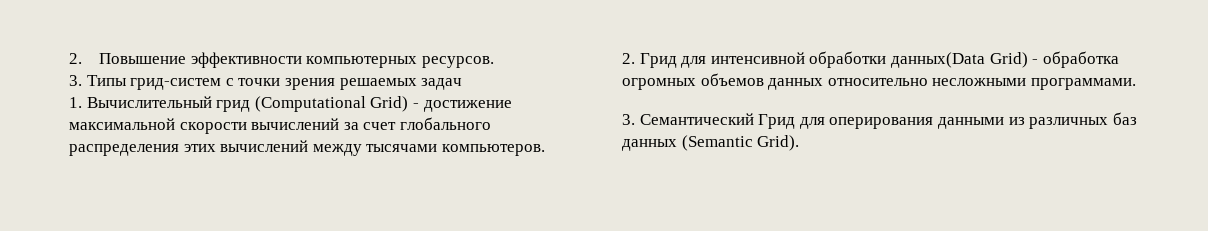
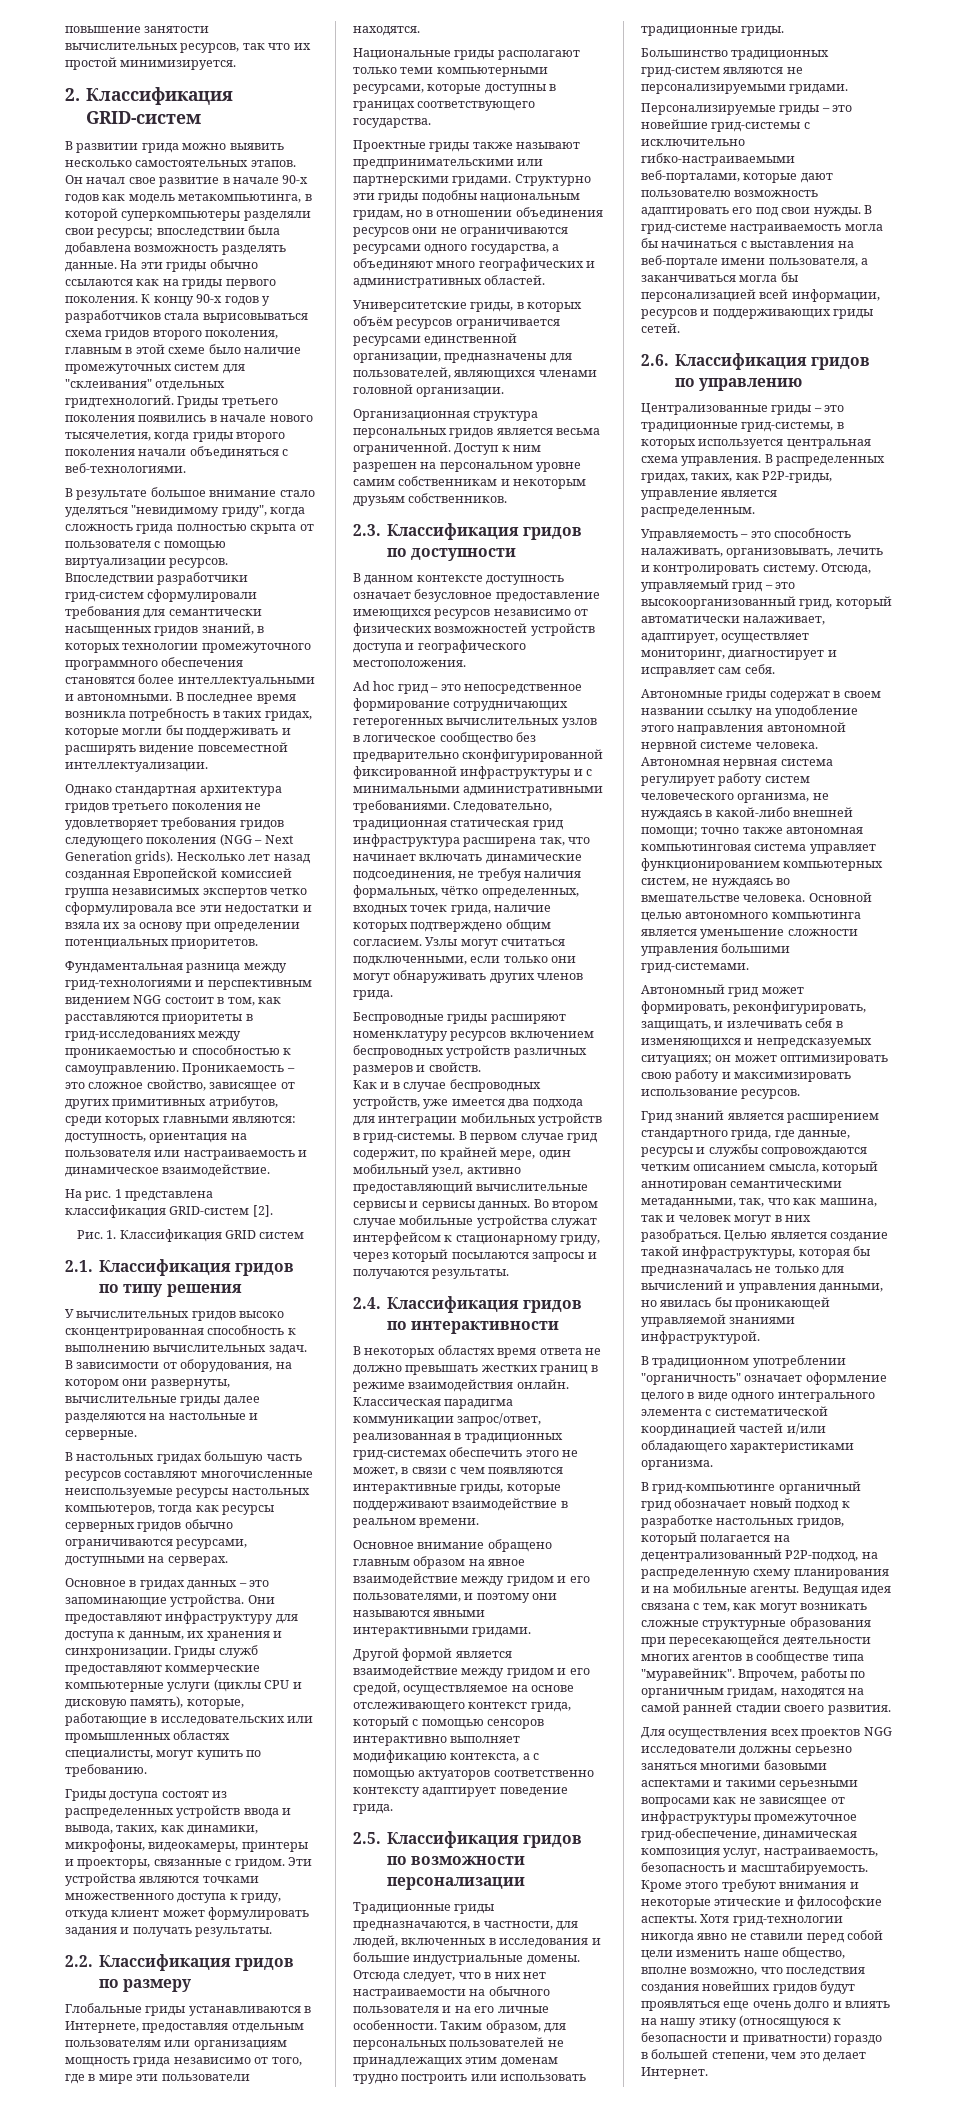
[69,52,494,68] [69,75,463,90] [69,96,512,112] [69,117,491,134] [69,140,545,156] [622,51,1119,68] [622,73,1136,90] [622,112,1137,129] [622,135,800,151] 2. Повышение эффективности компьютерных ресурсов. // 3. Типы грид-систем с точки зрения решаемых задач // 1. Вычислительный грид (Computational Grid) - достижение максимальной скорости вычислений за счет глобального распределения этих вычислений между тысячами компьютеров. // 2. Грид для интенсивной обработки данных(Data Grid) - обработка огромных объемов данных относительно несложными программами. // 3. Семантический Грид для оперирования данными из различных баз данных (Semantic Grid). -> [65,26,210,33] [65,43,311,53] [65,57,237,70] [65,87,234,105] [86,111,202,124] [65,141,284,153] [65,160,296,167] [65,175,309,187] [65,194,312,204] [65,208,311,221] [65,225,281,238] [65,242,286,255] [65,259,258,272] [65,279,276,289] [65,294,270,306] [65,310,308,323] [65,330,279,340] [65,344,301,354] [65,364,245,374] [65,379,226,391] [65,395,278,408] [65,415,313,422] [65,432,286,442] [65,446,289,459] [65,463,186,473] [65,487,315,500] [65,505,306,517] [65,524,314,534] [65,541,226,551] [65,558,229,568] [65,572,249,585] [65,589,258,602] [65,606,262,619] [65,623,265,636] [65,643,311,653] [65,657,244,670] [65,674,315,687] [65,692,296,704] [65,708,312,721] [65,725,291,738] [65,742,288,755] [65,762,208,772] [65,784,282,796] [65,803,262,813] [65,817,284,830] [65,834,294,847] [65,851,311,864] [65,868,292,881] [65,888,308,898] [65,902,312,915] [65,922,300,932] [65,939,259,949] [65,961,287,973] [65,980,312,990] [65,995,281,1007] [65,1014,253,1024] [65,1031,242,1041] [65,1045,292,1058] [65,1063,295,1075] [65,1079,295,1092] [65,1096,278,1109] [65,1116,297,1126] [65,1133,247,1143] [65,1150,308,1160] [65,1164,271,1177] [65,1189,214,1201] [65,1205,273,1218] [76,1229,305,1242] [65,1259,295,1276] [99,1284,242,1297] [65,1309,285,1321] [65,1325,296,1338] [65,1345,307,1355] [65,1359,292,1372] [65,1379,230,1389] [65,1396,260,1406] [65,1413,259,1423] [65,1430,137,1440] [65,1451,302,1464] [65,1471,313,1481] [65,1488,310,1498] [65,1505,275,1515] [65,1519,233,1532] [65,1539,248,1549] [65,1556,228,1566] [65,1578,269,1590] [65,1594,275,1607] [65,1611,298,1624] [65,1631,282,1641] [65,1645,258,1658] [65,1665,261,1675] [65,1679,302,1692] [65,1696,244,1709] [65,1713,314,1726] [65,1730,231,1743] [65,1750,262,1760] [65,1764,147,1777] [65,1789,228,1801] [65,1805,292,1818] [65,1825,259,1835] [65,1839,308,1852] [65,1857,312,1869] [65,1873,259,1886] [65,1893,282,1903] [65,1907,310,1920] [65,1927,273,1937] [65,1954,295,1971] [99,1979,192,1992] [65,2003,312,2016] [65,2021,304,2033] [65,2040,287,2050] [65,2057,302,2067] [65,2074,250,2084] [353,26,420,36] [353,48,580,60] [353,67,548,77] [353,84,557,94] [353,101,536,111] [353,118,431,128] [353,140,581,152] [353,159,544,169] [353,174,591,186] [353,190,581,203] [353,207,603,220] [353,227,569,237] [353,244,560,254] [353,258,596,271] [353,275,546,288] [353,300,583,312] [353,316,560,329] [353,333,518,346] [353,353,572,363] [353,367,597,380] [353,384,505,397] [353,409,539,421] [353,428,601,438] [353,442,542,455] [353,462,582,472] [353,476,587,489] [353,493,508,506] [353,523,583,540] [387,548,517,561] [353,573,565,585] [353,589,600,602] [353,609,589,619] [353,623,595,636] [353,640,526,653] [353,660,466,667] [353,681,582,694] [353,698,569,711] [353,718,597,728] [353,732,537,745] [353,749,604,762] [353,766,593,779] [353,786,604,796] [353,800,553,813] [353,820,564,830] [353,834,591,847] [353,854,582,864] [353,868,582,881] [353,885,579,898] [353,905,552,915] [353,919,551,932] [353,937,566,949] [353,956,577,966] [353,970,584,983] [353,990,393,1000] [353,1012,566,1024] [353,1031,594,1041] [353,1045,587,1058] [353,1062,481,1075] [353,1079,541,1092] [353,1096,583,1109] [353,1113,603,1126] [353,1131,598,1143] [353,1147,571,1160] [353,1164,521,1177] [353,1181,589,1194] [353,1199,598,1211] [353,1215,598,1228] [353,1232,601,1245] [353,1249,597,1262] [353,1269,510,1279] [353,1296,583,1313] [387,1321,560,1334] [353,1345,601,1358] [353,1365,598,1375] [353,1379,569,1392] [353,1397,514,1409] [353,1413,542,1426] [353,1433,563,1443] [353,1447,579,1460] [353,1467,563,1476] [353,1484,561,1494] [353,1498,568,1511] [353,1518,480,1528] [353,1539,552,1552] [353,1556,526,1569] [353,1573,590,1586] [353,1593,558,1603] [353,1610,486,1617] [353,1627,532,1637] [353,1648,512,1661] [353,1665,590,1678] [353,1682,575,1695] [353,1702,571,1712] [353,1716,545,1729] [353,1736,521,1746] [353,1750,540,1763] [353,1770,594,1780] [353,1787,568,1797] [353,1804,393,1814] [353,1831,583,1848] [387,1856,526,1865] [387,1877,526,1890] [353,1902,495,1914] [353,1921,579,1931] [353,1935,601,1948] [353,1952,580,1965] [353,1970,546,1982] [353,1986,550,1999] [353,2006,549,2013] [353,2020,567,2033] [353,2037,564,2050] [353,2057,558,2067] [353,2074,587,2084] [641,26,785,36] [641,48,830,60] [641,67,803,77] [641,84,849,94] [641,103,853,115] [641,119,810,132] [641,139,745,146] [641,153,795,166] [641,170,833,183] [641,190,819,197] [641,205,872,217] [641,224,883,234] [641,238,854,248] [641,255,869,268] [641,272,798,282] [641,289,880,302] [641,309,874,319] [641,323,680,333] [641,353,871,370] [675,378,803,391] [641,403,845,415] [641,422,844,432] [641,439,871,449] [641,454,886,466] [641,471,833,483] [641,490,778,500] [641,507,755,517] [641,528,852,541] [641,548,883,558] [641,563,872,575] [641,579,796,592] [641,596,892,609] [641,616,826,625] [641,633,810,643] [641,650,837,660] [641,664,775,677] [641,689,881,701] [641,705,859,718] [641,722,846,735] [641,739,818,752] [641,757,833,769] [641,773,810,786] [641,793,829,803] [641,807,854,820] [641,827,864,837] [641,844,876,854] [641,858,884,871] [641,878,791,888] [641,892,872,902] [641,912,861,922] [641,929,858,939] [641,943,791,956] [641,963,749,973] [641,984,804,997] [641,1001,867,1014] [641,1018,843,1031] [641,1038,872,1048] [641,1055,889,1065] [641,1069,852,1082] [641,1089,801,1099] [641,1110,880,1123] [641,1130,851,1140] [641,1144,868,1157] [641,1161,879,1174] [641,1181,843,1191] [641,1198,877,1208] [641,1215,811,1225] [641,1229,889,1242] [641,1246,871,1259] [641,1266,845,1276] [641,1280,884,1293] [641,1297,831,1310] [641,1314,796,1327] [641,1331,760,1344] [641,1355,846,1368] [641,1372,887,1385] [641,1392,875,1402] [641,1406,828,1416] [641,1423,826,1436] [641,1440,855,1453] [641,1460,713,1470] [641,1481,861,1494] [641,1498,850,1511] [641,1515,844,1528] [641,1532,790,1545] [641,1549,878,1562] [641,1569,889,1579] [641,1583,891,1596] [641,1603,867,1613] [641,1617,871,1630] [641,1634,871,1647] [641,1651,864,1664] [641,1668,866,1681] [641,1688,865,1698] [641,1702,891,1715] [641,1727,892,1739] [641,1746,852,1756] [641,1760,827,1770] [641,1780,859,1790] [641,1797,845,1807] [641,1811,858,1824] [641,1828,858,1841] [641,1848,878,1858] [641,1862,868,1875] [641,1879,859,1892] [641,1896,883,1909] [641,1914,843,1926] [641,1930,883,1943] [641,1947,846,1960] [641,1967,866,1977] [641,1981,856,1994] [641,2001,890,2011] [641,2015,841,2028] [641,2032,883,2045] [641,2049,866,2062] [641,2067,708,2079] повышение занятости вычислительных ресурсов, так что их простой минимизируется. // 2. Классификация GRID-систем // В развитии грида можно выявить несколько самостоятельных этапов. Он начал свое развитие в начале 90-х годов как модель метакомпьютинга, в которой суперкомпьютеры разделяли свои ресурсы; впоследствии была добавлена возможность разделять данные. На эти гриды обычно ссылаются как на гриды первого поколения. К концу 90-х годов у разработчиков стала вырисовываться схема гридов второго поколения, главным в этой схеме было наличие промежуточных систем для "склеивания" отдельных гридтехнологий. Гриды третьего поколения появились в начале нового тысячелетия, когда гриды второго поколения начали объединяться с веб-технологиями. // В результате большое внимание стало уделяться "невидимому гриду", когда сложность грида полностью скрыта от пользователя с помощью виртуализации ресурсов. Впоследствии разработчики грид-систем сформулировали требования для семантически насыщенных гридов знаний, в которых технологии промежуточного программного обеспечения становятся более интеллектуальными и автономными. В последнее время возникла потребность в таких гридах, которые могли бы поддерживать и расширять видение повсеместной интеллектуализации. // Однако стандартная архитектура гридов третьего поколения не удовлетворяет требования гридов следующего поколения (NGG – Next Generation grids). Несколько лет назад созданная Европейской комиссией группа независимых экспертов четко сформулировала все эти недостатки и взяла их за основу при определении потенциальных приоритетов. // Фундаментальная разница между грид-технологиями и перспективным видением NGG состоит в том, как расставляются приоритеты в грид-исследованиях между проникаемостью и способностью к самоуправлению. Проникаемость – это сложное свойство, зависящее от других примитивных атрибутов, среди которых главными являются: доступность, ориентация на пользователя или настраиваемость и динамическое взаимодействие. // На рис. 1 представлена классификация GRID-систем [2]. // Рис. 1. Классификация GRID систем // 2.1. Классификация гридов по типу решения // У вычислительных гридов высоко сконцентрированная способность к выполнению вычислительных задач. В зависимости от оборудования, на котором они развернуты, вычислительные гриды далее разделяются на настольные и серверные. // В настольных гридах большую часть ресурсов составляют многочисленные неиспользуемые ресурсы настольных компьютеров, тогда как ресурсы серверных гридов обычно ограничиваются ресурсами, доступными на серверах. // Основное в гридах данных – это запоминающие устройства. Они предоставляют инфраструктуру для доступа к данным, их хранения и синхронизации. Гриды служб предоставляют коммерческие компьютерные услуги (циклы CPU и дисковую память), которые, работающие в исследовательских или промышленных областях специалисты, могут купить по требованию. // Гриды доступа состоят из распределенных устройств ввода и вывода, таких, как динамики, микрофоны, видеокамеры, принтеры и проекторы, связанные с гридом. Эти устройства являются точками множественного доступа к гриду, откуда клиент может формулировать задания и получать результаты. // 2.2. Классификация гридов по размеру // Глобальные гриды устанавливаются в Интернете, предоставляя отдельным пользователям или организациям мощность грида независимо от того, где в мире эти пользователи находятся. // Национальные гриды располагают только теми компьютерными ресурсами, которые доступны в границах соответствующего государства. // Проектные гриды также называют предпринимательскими или партнерскими гридами. Структурно эти гриды подобны национальным гридам, но в отношении объединения ресурсов они не ограничиваются ресурсами одного государства, а объединяют много географических и административных областей. // Университетские гриды, в которых объём ресурсов ограничивается ресурсами единственной организации, предназначены для пользователей, являющихся членами головной организации. // Организационная структура персональных гридов является весьма ограниченной. Доступ к ним разрешен на персональном уровне самим собственникам и некоторым друзьям собственников. // 2.3. Классификация гридов по доступности // В данном контексте доступность означает безусловное предоставление имеющихся ресурсов независимо от физических возможностей устройств доступа и географического местоположения. // Ad hoc грид – это непосредственное формирование сотрудничающих гетерогенных вычислительных узлов в логическое сообщество без предварительно сконфигурированной фиксированной инфраструктуры и c минимальными административными требованиями. Следовательно, традиционная статическая грид инфраструктура расширена так, что начинает включать динамические подсоединения, не требуя наличия формальных, чётко определенных, входных точек грида, наличие которых подтверждено общим согласием. Узлы могут считаться подключенными, если только они могут обнаруживать других членов грида. // Беспроводные гриды расширяют номенклатуру ресурсов включением беспроводных устройств различных размеров и свойств. // Как и в случае беспроводных устройств, уже имеется два подхода для интеграции мобильных устройств в грид-системы. В первом случае грид содержит, по крайней мере, один мобильный узел, активно предоставляющий вычислительные сервисы и сервисы данных. Во втором случае мобильные устройства служат интерфейсом к стационарному гриду, через который посылаются запросы и получаются результаты. // 2.4. Классификация гридов по интерактивности // В некоторых областях время ответа не должно превышать жестких границ в режиме взаимодействия онлайн. Классическая парадигма коммуникации запрос/ответ, реализованная в традиционных грид-системах обеспечить этого не может, в связи с чем появляются интерактивные гриды, которые поддерживают взаимодействие в реальном времени. // Основное внимание обращено главным образом на явное взаимодействие между гридом и его пользователями, и поэтому они называются явными интерактивными гридами. // Другой формой является взаимодействие между гридом и его средой, осуществляемое на основе отслеживающего контекст грида, который с помощью сенсоров интерактивно выполняет модификацию контекста, а с помощью актуаторов соответственно контексту адаптирует поведение грида. // 2.5. Классификация гридов по возможности персонализации // Традиционные гриды предназначаются, в частности, для людей, включенных в исследования и большие индустриальные домены. Отсюда следует, что в них нет настраиваемости на обычного пользователя и на его личные особенности. Таким образом, для персональных пользователей не принадлежащих этим доменам трудно построить или использовать традиционные гриды. // Большинство традиционных грид-систем являются не персонализируемыми гридами. // Персонализируемые гриды – это новейшие грид-системы с исключительно гибко-настраиваемыми веб-порталами, которые дают пользователю возможность адаптировать его под свои нужды. В грид-системе настраиваемость могла бы начинаться с выставления на веб-портале имени пользователя, а заканчиваться могла бы персонализацией всей информации, ресурсов и поддерживающих гриды сетей. // 2.6. Классификация гридов по управлению // Централизованные гриды – это традиционные грид-системы, в которых используется центральная схема управления. В распределенных гридах, таких, как P2P-гриды, управление является распределенным. // Управляемость – это способность налаживать, организовывать, лечить и контролировать систему. Отсюда, управляемый грид – это высокоорганизованный грид, который автоматически налаживает, адаптирует, осуществляет мониторинг, диагностирует и исправляет сам себя. // Автономные гриды содержат в своем названии ссылку на уподобление этого направления автономной нервной системе человека. Автономная нервная система регулирует работу систем человеческого организма, не нуждаясь в какой-либо внешней помощи; точно также автономная компьютинговая система управляет функционированием компьютерных систем, не нуждаясь во вмешательстве человека. Основной целью автономного компьютинга является уменьшение сложности управления большими грид-системами. // Автономный грид может формировать, реконфигурировать, защищать, и излечивать себя в изменяющихся и непредсказуемых ситуациях; он может оптимизировать свою работу и максимизировать использование ресурсов. // Грид знаний является расширением стандартного грида, где данные, ресурсы и службы сопровождаются четким описанием смысла, который аннотирован семантическими метаданными, так, что как машина, так и человек могут в них разобраться. Целью является создание такой инфраструктуры, которая бы предназначалась не только для вычислений и управления данными, но явилась бы проникающей управляемой знаниями инфраструктурой. // В традиционном употреблении "органичность" означает оформление целого в виде одного интегрального элемента с систематической координацией частей и/или обладающего характеристиками организма. // В грид-компьютинге органичный грид обозначает новый подход к разработке настольных гридов, который полагается на децентрализованный P2P-подход, на распределенную схему планирования и на мобильные агенты. Ведущая идея связана с тем, как могут возникать сложные структурные образования при пересекающейся деятельности многих агентов в сообществе типа "муравейник". Впрочем, работы по органичным гридам, находятся на самой ранней стадии своего развития. // Для осуществления всех проектов NGG исследователи должны серьезно заняться многими базовыми аспектами и такими серьезными вопросами как не зависящее от инфраструктуры промежуточное грид-обеспечение, динамическая композиция услуг, настраиваемость, безопасность и масштабируемость. Кроме этого требуют внимания и некоторые этические и философские аспекты. Хотя грид-технологии никогда явно не ставили перед собой цели изменить наше общество, вполне возможно, что последствия создания новейших гридов будут проявляться еще очень долго и влиять на нашу этику (относящуюся к безопасности и приватности) гораздо в большей степени, чем это делает Интернет.

